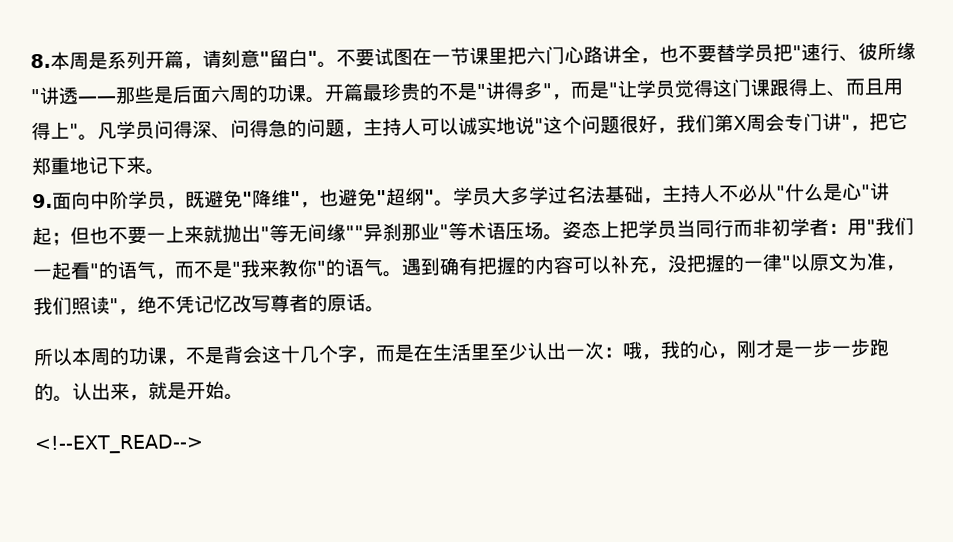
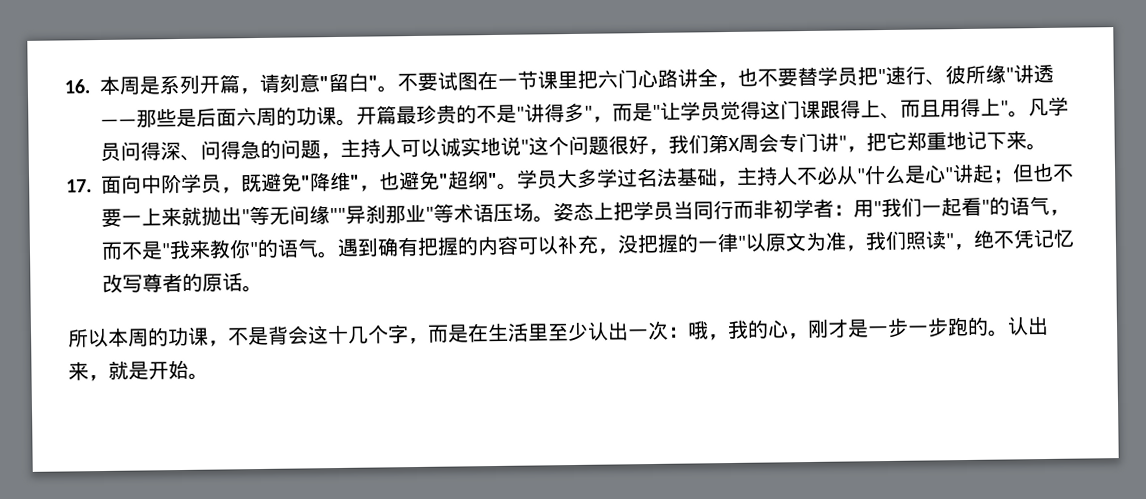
[30,53,51,69] 8. -> [64,79,90,94] 16.
[32,193,53,209] 9. -> [66,179,92,193] 17.
[34,434,204,455] // <!--EXT_READ--> -> (209, 376) none

